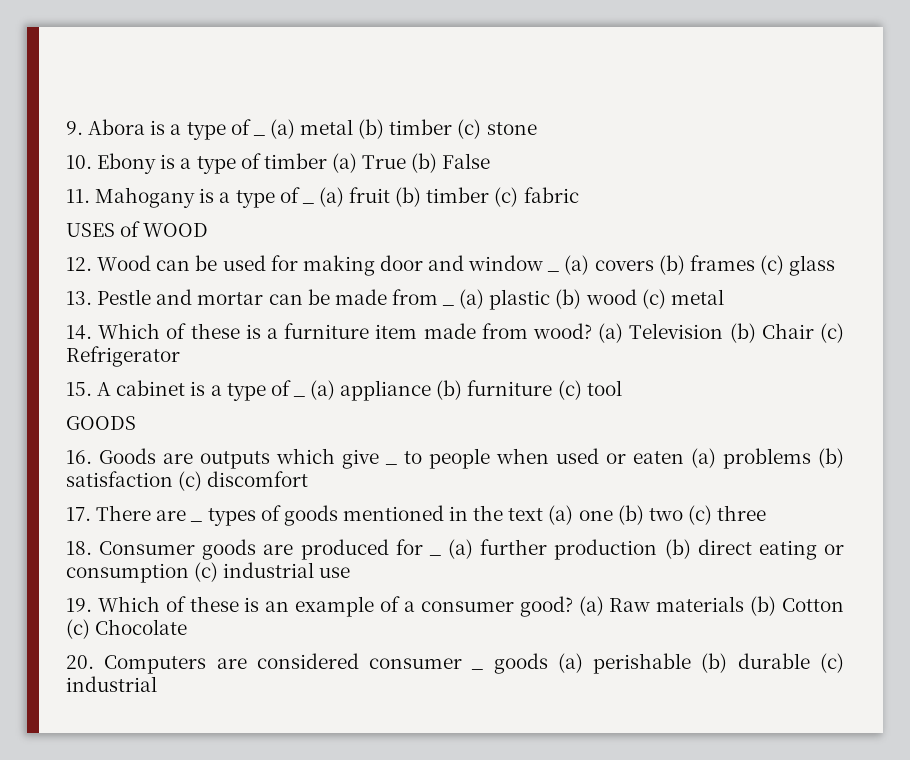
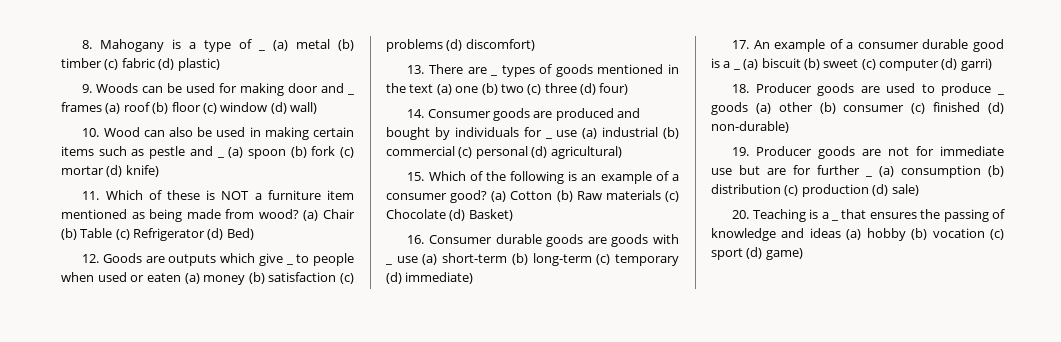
[66,119,146,135] 9. Abora -> [82,39,165,52] 8. Mahogany
[486,122,537,135] [66,153,491,174] [66,187,300,208] [301,187,579,207] [66,221,209,237] [66,255,152,271] stone // 10. Ebony is a type of timber (a) True (b) False // 11. Mahogany is a type of _ (a) fruit (b) timber (c) fabric // USES of WOOD // 12. Wood -> [121,58,220,71] [82,83,139,93] fabric (d) plastic) // 9. Woods
[468,255,544,271] [547,255,836,276] [66,289,438,305] [442,289,724,310] [66,323,261,340] window _ (a) covers (b) frames (c) glass // 13. Pestle and mortar can be made from _ (a) plastic (b) wood (c) metal // 14. Which of these is -> [347,93,355,95] [61,102,317,114] [82,127,354,140] [61,146,213,159] [216,146,354,159] [61,165,159,177] [82,190,250,200] _ frames (a) roof (b) floor (c) window (d) wall) // 10. Wood can also be used in making certain items such as pestle and _ (a) spoon (b) fork (c) mortar (d) knife) // 11. Which of these is NOT
(418, 331) none -> [61,209,183,222] mentioned as being
[629,323,814,343] Television (b) Chair -> [323,209,355,219] [61,228,113,240] Chair (b) Table
[66,380,291,401] [292,380,622,401] [66,416,136,430] [66,450,92,464] // 15. A cabinet is a type of _ (a) appliance (b) furniture (c) tool // GOODS // 16. -> [207,228,254,240] [82,254,100,263] (d) Bed) // 12.
[723,448,811,469] problems -> [203,275,246,285] money
[207,471,309,487] [66,507,91,521] discomfort // 17. -> [386,39,535,52] [407,65,425,74] problems (d) discomfort) // 13.
[66,541,92,555] // 18. -> [580,83,629,95] [407,109,425,118] (d) four) // 14.
[395,539,423,555] [428,539,844,560] [66,562,351,583] [66,596,239,612] for _ (a) further production (b) direct eating or consumption (c) industrial use // 19. Which of these -> [617,108,641,118] [386,127,542,140] [544,137,552,139] [556,127,679,139] [386,146,622,159] [407,171,565,184] and bought by individuals for _ use (a) industrial (b) commercial (c) personal (d) agricultural) // 15. Which of the following
[609,596,844,616] [66,619,188,639] [66,653,463,674] [471,653,844,674] [66,676,157,692] Raw materials (b) Cotton (c) Chocolate // 20. Computers are considered consumer _ goods (a) perishable (b) durable (c) industrial -> [510,190,679,202] [386,209,513,221] [407,234,679,247] [385,263,392,265] [396,253,679,266] [386,272,474,284] [732,39,1004,52] [711,58,731,68] [732,58,992,71] [732,83,1004,96] [711,102,1004,115] [711,121,789,133] [732,146,1004,159] [711,165,860,175] [865,165,1004,178] [711,184,919,197] [732,209,829,222] [830,219,838,221] [841,209,1005,222] [711,228,1004,241] [711,247,803,260] Cotton (b) Raw materials (c) Chocolate (d) Basket) // 16. Consumer durable goods are goods with _ use (a) short-term (b) long-term (c) temporary (d) immediate) // 17. An example of a consumer durable good is a _ (a) biscuit (b) sweet (c) computer (d) garri) // 18. Producer goods are used to produce _ goods (a) other (b) consumer (c) finished (d) non-durable) // 19. Producer goods are not for immediate use but are for further _ (a) consumption (b) distribution (c) production (d) sale) // 20. Teaching is a _ that ensures the passing of knowledge and ideas (a) hobby (b) vocation (c) sport (d) game)

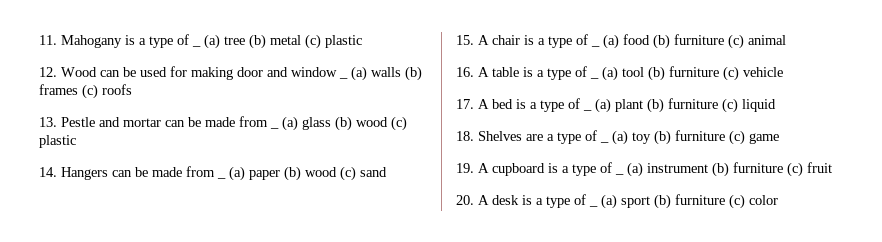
[82,40,93,49] 8. -> [39,35,57,45] 11.
[296,39,355,51] [61,58,220,71] [82,83,139,93] metal (b) timber (c) fabric (d) plastic) // 9. Woods -> [224,34,362,49] [39,67,97,77] tree (b) metal (c) plastic // 12. Wood
[347,93,355,95] [61,102,317,114] [82,127,354,140] [61,146,213,159] [216,146,354,159] [61,165,159,177] [82,190,354,200] [61,209,355,222] [61,228,254,241] [82,253,293,266] [296,253,354,266] [61,272,354,285] [386,39,535,52] [407,64,487,74] [490,64,679,77] [386,83,629,95] [407,108,641,121] [386,127,542,140] [544,137,552,139] [556,127,679,139] [386,146,622,159] [407,171,680,184] [386,190,679,203] [386,209,513,221] [407,234,679,247] [385,263,392,265] [396,253,679,266] [386,272,474,284] [732,39,1004,52] [711,58,731,68] [732,58,992,71] [732,83,1004,96] [711,102,1004,115] [711,121,789,133] [732,146,1004,159] [711,165,860,175] [865,165,1004,178] [711,184,919,197] [732,209,829,222] [830,219,838,221] [841,209,1005,222] [711,228,1004,241] [711,247,803,260] _ frames (a) roof (b) floor (c) window (d) wall) // 10. Wood can also be used in making certain items such as pestle and _ (a) spoon (b) fork (c) mortar (d) knife) // 11. Which of these is NOT a furniture item mentioned as being made from wood? (a) Chair (b) Table (c) Refrigerator (d) Bed) // 12. Goods are outputs which give _ to people when used or eaten (a) money (b) satisfaction (c) problems (d) discomfort) // 13. There are _ types of goods mentioned in the text (a) one (b) two (c) three (d) four) // 14. Consumer goods are produced and bought by individuals for _ use (a) industrial (b) commercial (c) personal (d) agricultural) // 15. Which of the following is an example of a consumer good? (a) Cotton (b) Raw materials (c) Chocolate (d) Basket) // 16. Consumer durable goods are goods with _ use (a) short-term (b) long-term (c) temporary (d) immediate) // 17. An example of a consumer durable good is a _ (a) biscuit (b) sweet (c) computer (d) garri) // 18. Producer goods are used to produce _ goods (a) other (b) consumer (c) finished (d) non-durable) // 19. Producer goods are not for immediate use but are for further _ (a) consumption (b) distribution (c) production (d) sale) // 20. Teaching is a _ that ensures the passing of knowledge and ideas (a) hobby (b) vocation (c) sport (d) game) -> [291,67,337,77] [339,66,422,81] [39,84,132,99] [39,116,268,127] [270,116,407,131] [39,135,76,148] [39,166,215,180] [217,166,387,181] [456,34,588,48] [591,34,786,49] [456,66,587,80] [590,66,783,81] [456,98,580,112] [583,98,776,113] [456,130,597,144] [600,130,779,145] [456,162,612,176] [615,162,832,177] [456,194,586,208] [589,194,778,209] window _ (a) walls (b) frames (c) roofs // 13. Pestle and mortar can be made from _ (a) glass (b) wood (c) plastic // 14. Hangers can be made from _ (a) paper (b) wood (c) sand // 15. A chair is a type of _ (a) food (b) furniture (c) animal // 16. A table is a type of _ (a) tool (b) furniture (c) vehicle // 17. A bed is a type of _ (a) plant (b) furniture (c) liquid // 18. Shelves are a type of _ (a) toy (b) furniture (c) game // 19. A cupboard is a type of _ (a) instrument (b) furniture (c) fruit // 20. A desk is a type of _ (a) sport (b) furniture (c) color

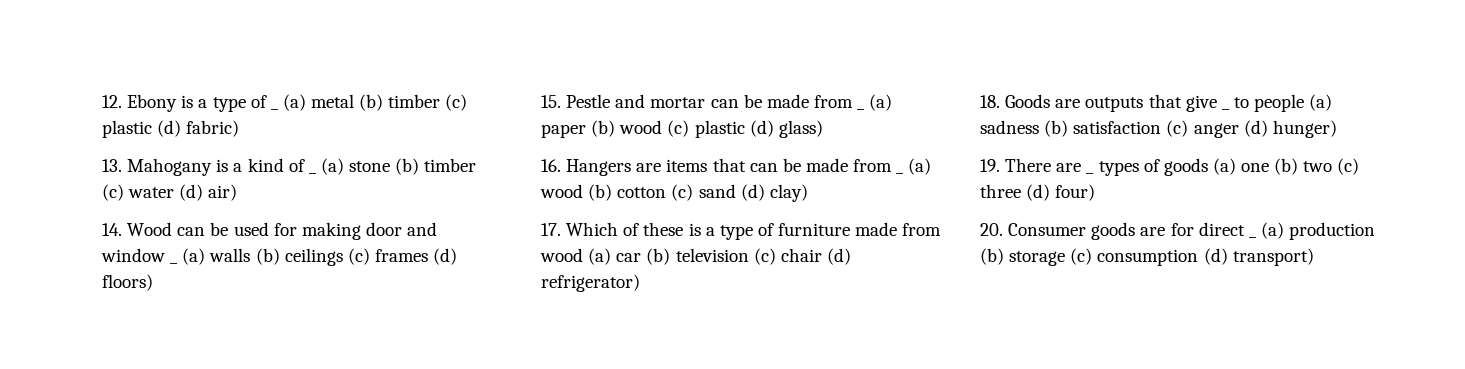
[39,34,189,48] [192,34,362,49] [39,67,57,77] 11. Mahogany is a type of _ (a) tree (b) metal (c) plastic // 12. -> [102,94,267,112] [270,94,468,111] [102,120,240,138] [102,158,305,176] [308,158,477,175] [102,184,238,201] [102,223,122,236] 12. Ebony is a type of _ (a) metal (b) timber (c) plastic (d) fabric) // 13. Mahogany is a kind of _ (a) stone (b) timber (c) water (d) air) // 14.
[39,84,132,99] [39,117,57,127] frames (c) roofs // 13. -> [284,248,458,266] [102,274,153,291] [541,95,561,108] ceilings (c) frames (d) floors) // 15.
[302,116,407,131] [39,135,76,148] [39,166,215,180] [217,166,387,181] [456,34,588,48] [591,34,786,49] [456,66,587,80] [590,66,783,81] [456,98,580,112] [583,98,776,113] [456,130,597,144] [600,130,779,145] [456,162,612,176] [615,162,832,177] [456,194,586,208] [589,194,778,209] glass (b) wood (c) plastic // 14. Hangers can be made from _ (a) paper (b) wood (c) sand // 15. A chair is a type of _ (a) food (b) furniture (c) animal // 16. A table is a type of _ (a) tool (b) furniture (c) vehicle // 17. A bed is a type of _ (a) plant (b) furniture (c) liquid // 18. Shelves are a type of _ (a) toy (b) furniture (c) game // 19. A cupboard is a type of _ (a) instrument (b) furniture (c) fruit // 20. A desk is a type of _ (a) sport (b) furniture (c) color -> [541,120,823,138] [541,158,893,176] [896,158,932,175] [540,184,808,202] [541,222,942,240] [540,248,851,265] [541,274,640,292] [980,94,1230,112] [1233,94,1333,112] [980,120,1337,138] [980,158,1082,172] [1086,158,1360,176] [980,184,1096,201] [980,222,1245,240] [1248,222,1376,240] [980,248,1314,266] paper (b) wood (c) plastic (d) glass) // 16. Hangers are items that can be made from _ (a) wood (b) cotton (c) sand (d) clay) // 17. Which of these is a type of furniture made from wood (a) car (b) television (c) chair (d) refrigerator) // 18. Goods are outputs that give _ to people (a) sadness (b) satisfaction (c) anger (d) hunger) // 19. There are _ types of goods (a) one (b) two (c) three (d) four) // 20. Consumer goods are for direct _ (a) production (b) storage (c) consumption (d) transport)

